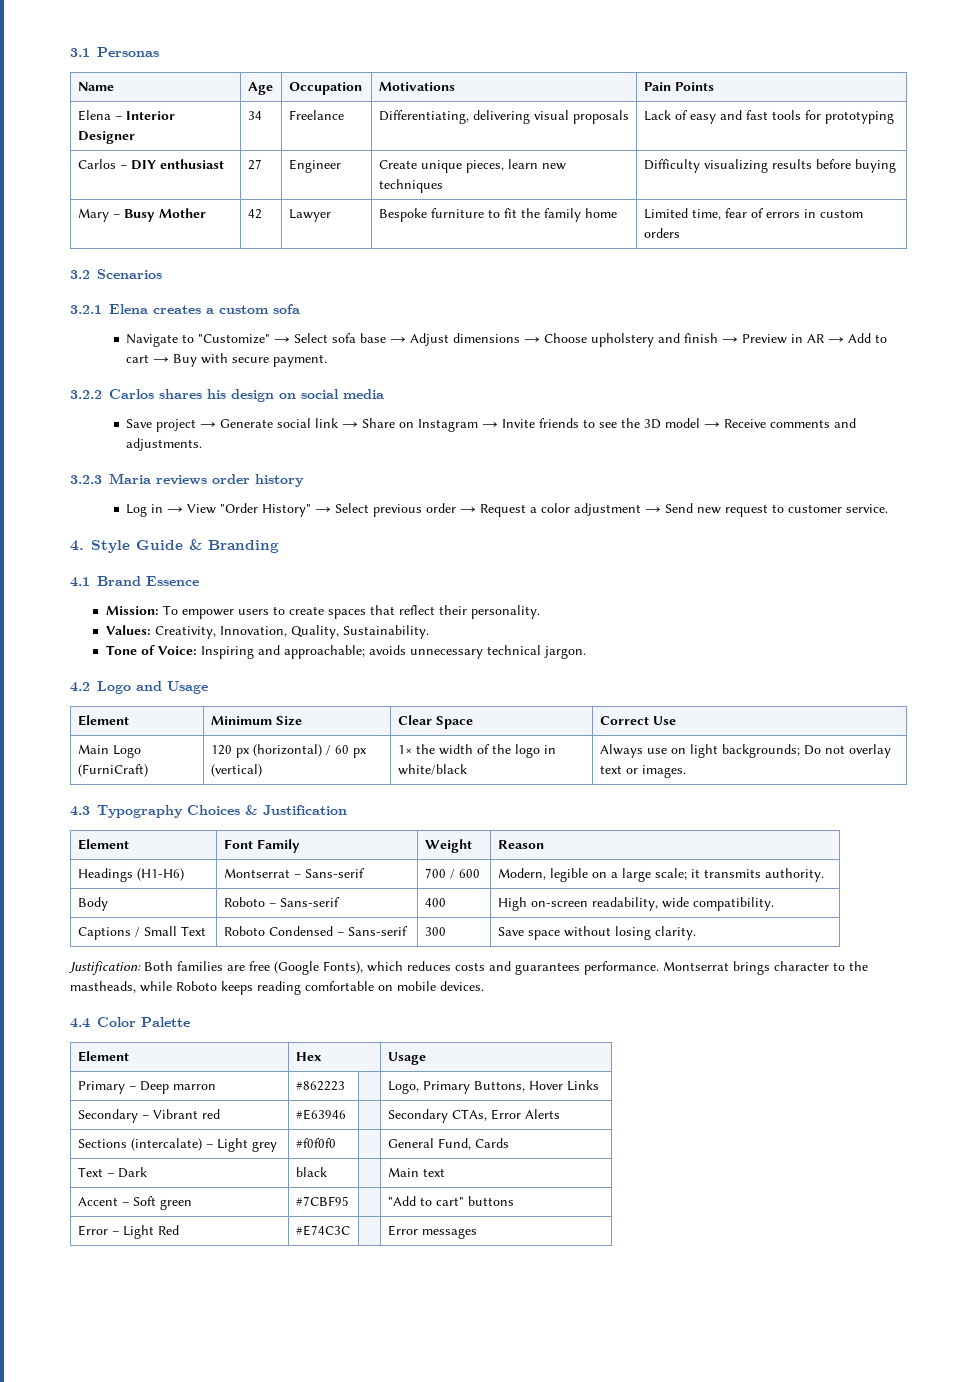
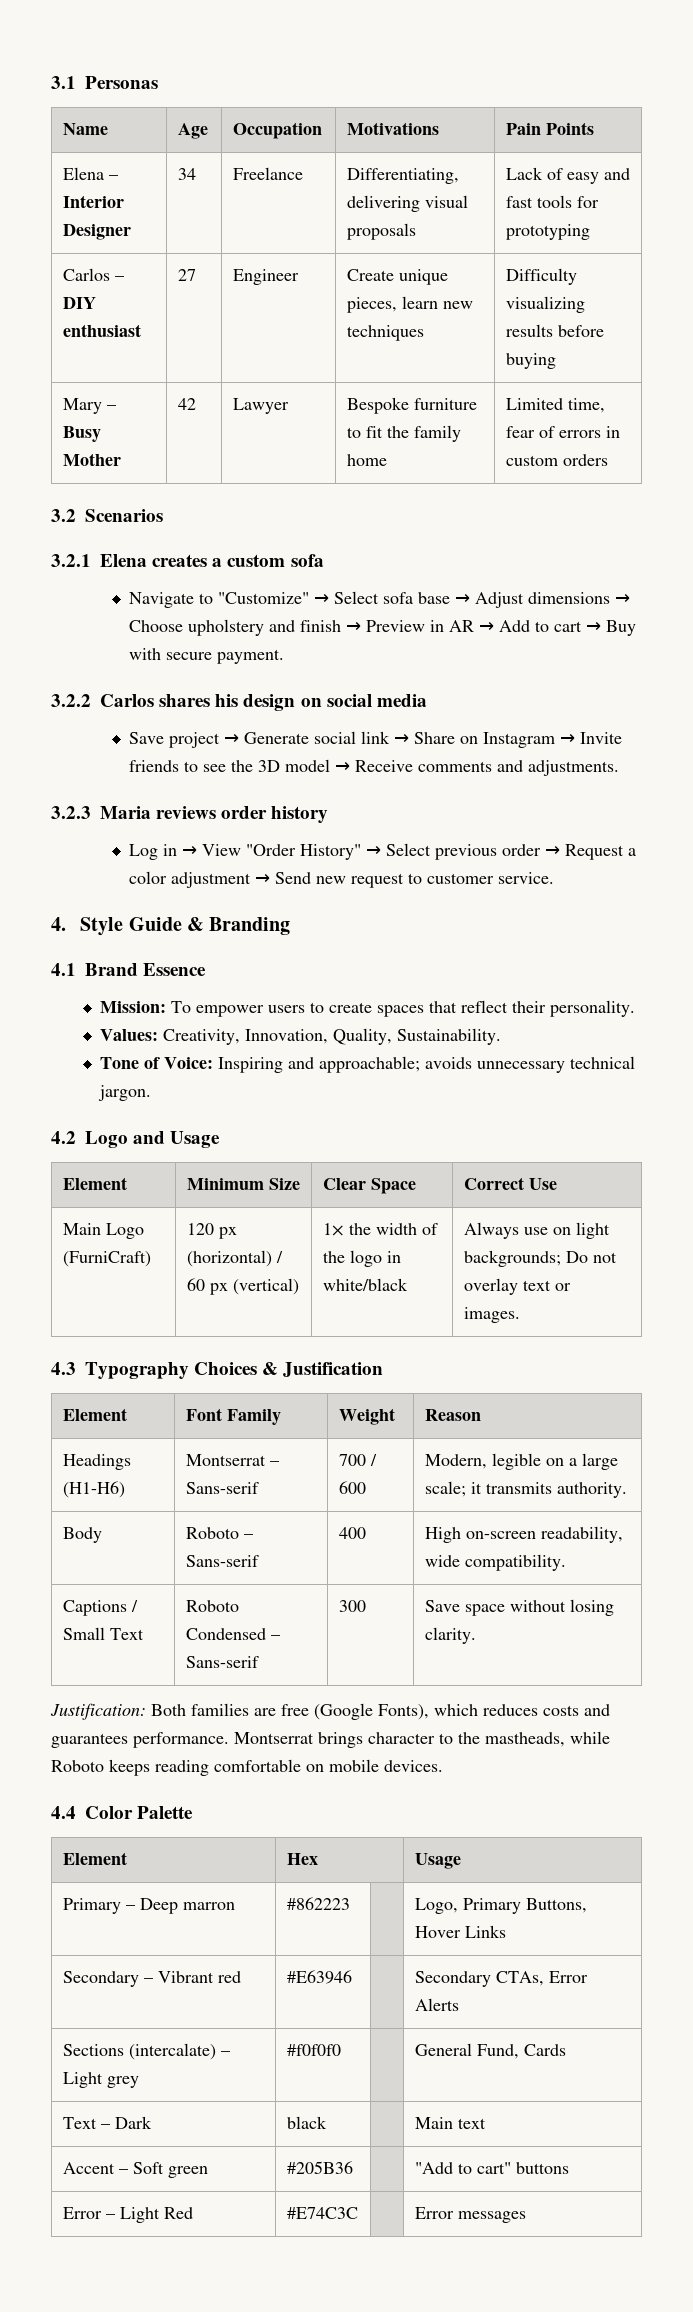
[295,1196,349,1206] #7CBF95 -> [286,2161,353,2174] #205B36

